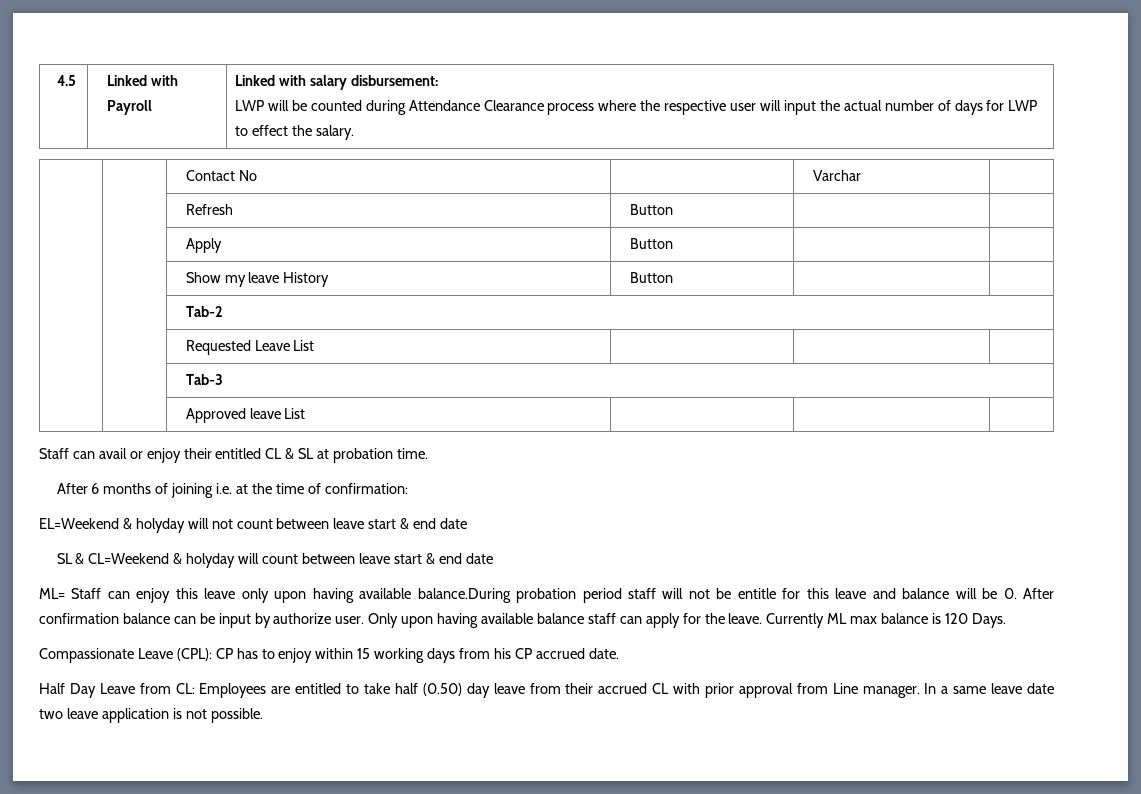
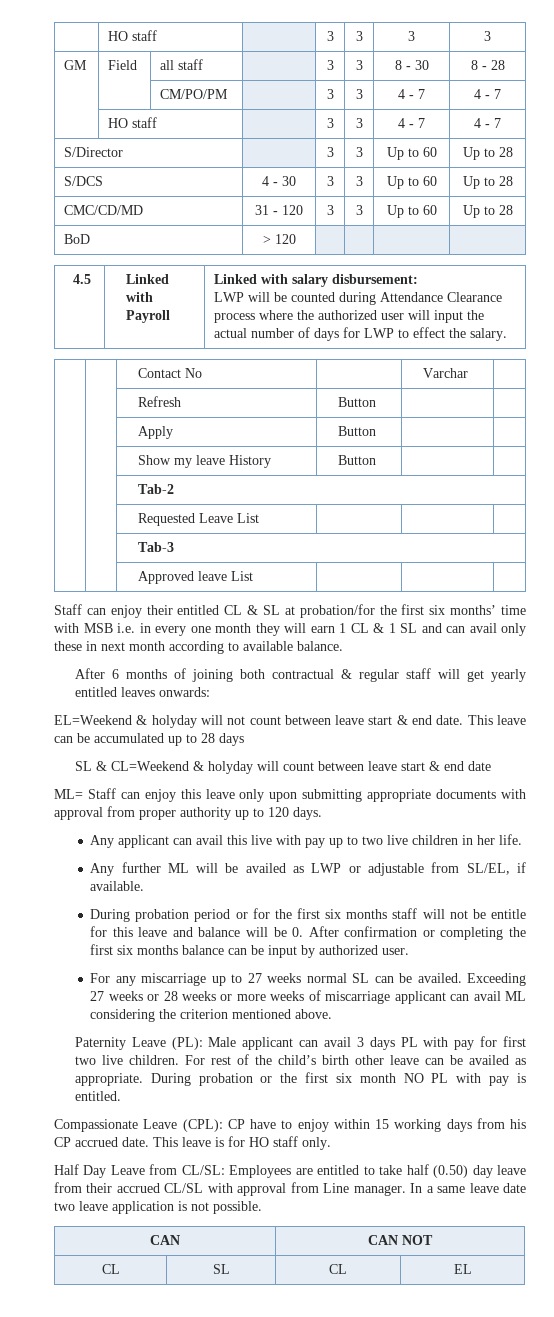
(57, 80) none -> [107,30,157,41] [326,31,334,41] [355,31,363,41] [408,31,415,41] [484,31,491,41] [63,60,87,70] [107,60,137,70] [159,59,203,70] [326,60,334,70] [355,60,363,70] [394,60,429,70] [470,60,505,70] [159,89,228,99] [326,89,334,99] [355,89,363,99] [398,89,425,99] [474,89,501,99] [107,117,157,128] [326,118,334,128] [355,118,363,128] [398,118,425,128] [474,118,501,128] [63,147,123,157] [326,147,334,157] [355,147,363,157] [386,147,437,160] [462,147,513,160] [63,176,103,186] [262,176,296,186] [326,176,334,186] [355,176,363,186] [386,176,437,189] [462,176,513,189] [63,205,143,215] [255,205,303,215] [326,205,334,215] [355,205,363,215] [386,205,437,218] [462,205,513,218] [63,234,90,244] [262,234,296,244] | HO staff | | 3 | 3 | 3 | 3 // GM | Field | all staff | | 3 | 3 | 8 - 30 | 8 - 28 // | | CM/PO/PM | | 3 | 3 | 4 - 7 | 4 - 7 // | HO staff | | 3 | 3 | 4 - 7 | 4 - 7 // S/Director | | 3 | 3 | Up to 60 | Up to 28 // S/DCS | 4 - 30 | 3 | 3 | Up to 60 | Up to 28 // CMC/CD/MD | 31 - 120 | 3 | 3 | Up to 60 | Up to 28 // BoD | > 120 | | | | //
[664,100,727,115] respective -> [317,310,377,320] authorized
[98,448,143,459] avail or -> (106, 611) none
[333,448,428,463] probation time. -> [299,604,526,618] [54,623,526,636] [54,641,343,654] probation/for the first six months’ time with MSB i.e. in every one month they will earn 1 CL & 1 SL and can avail only these in next month according to available balance.
[216,483,408,494] i.e. at the time of confirmation: -> [239,668,526,682] [74,687,210,697] both contractual & regular staff will get yearly entitled leaves onwards:
[440,518,468,529] date -> [436,715,527,725] [54,733,244,746] date. This leave can be accumulated up to 28 days
[312,588,622,603] having available balance.During probation period -> [302,789,526,802] [54,806,322,820] [90,834,523,848] [90,862,527,876] [90,881,145,891] [90,908,388,922] submitting appropriate documents with approval from proper authority up to 120 days. // Any applicant can avail this live with pay up to two live children in her life. // Any further ML will be availed as LWP or adjustable from SL/EL, if available. // During probation period or for the first six months
(119, 618) none -> [422,927,527,940] [90,944,179,955] or completing the first six months
[273,613,332,624] authorize -> [319,945,379,955] authorized
[368,613,1006,628] Only upon having available balance staff can apply for the leave. Currently ML max balance is 120 Days. -> [90,973,527,986] [90,990,526,1004] [90,1009,333,1022] [74,1036,526,1050] [74,1054,526,1065] [74,1072,526,1086] [74,1091,121,1101] // For any miscarriage up to 27 weeks normal SL can be availed. Exceeding 27 weeks or 28 weeks or more weeks of miscarriage applicant can avail ML considering the criterion mentioned above. // Paternity Leave (PL): Male applicant can avail 3 days PL with pay for first two live children. For rest of the child’s birth other leave can be availed as appropriate. During probation or the first six month NO PL with pay is entitled.
[236,648,258,659] has -> [250,1119,276,1129] have
(619, 653) none -> [153,1136,331,1150] This leave is for HO staff only.
[175,683,195,694] CL: -> [181,1165,225,1175] CL/SL:
[652,683,734,698] CL with prior -> [164,1183,233,1193] CL/SL with
(263, 715) none -> [150,1235,180,1245] [368,1235,433,1245] [101,1264,120,1274] [212,1264,230,1274] [329,1264,347,1274] [453,1264,472,1274] // CAN | CAN NOT // CL | SL | CL | EL

